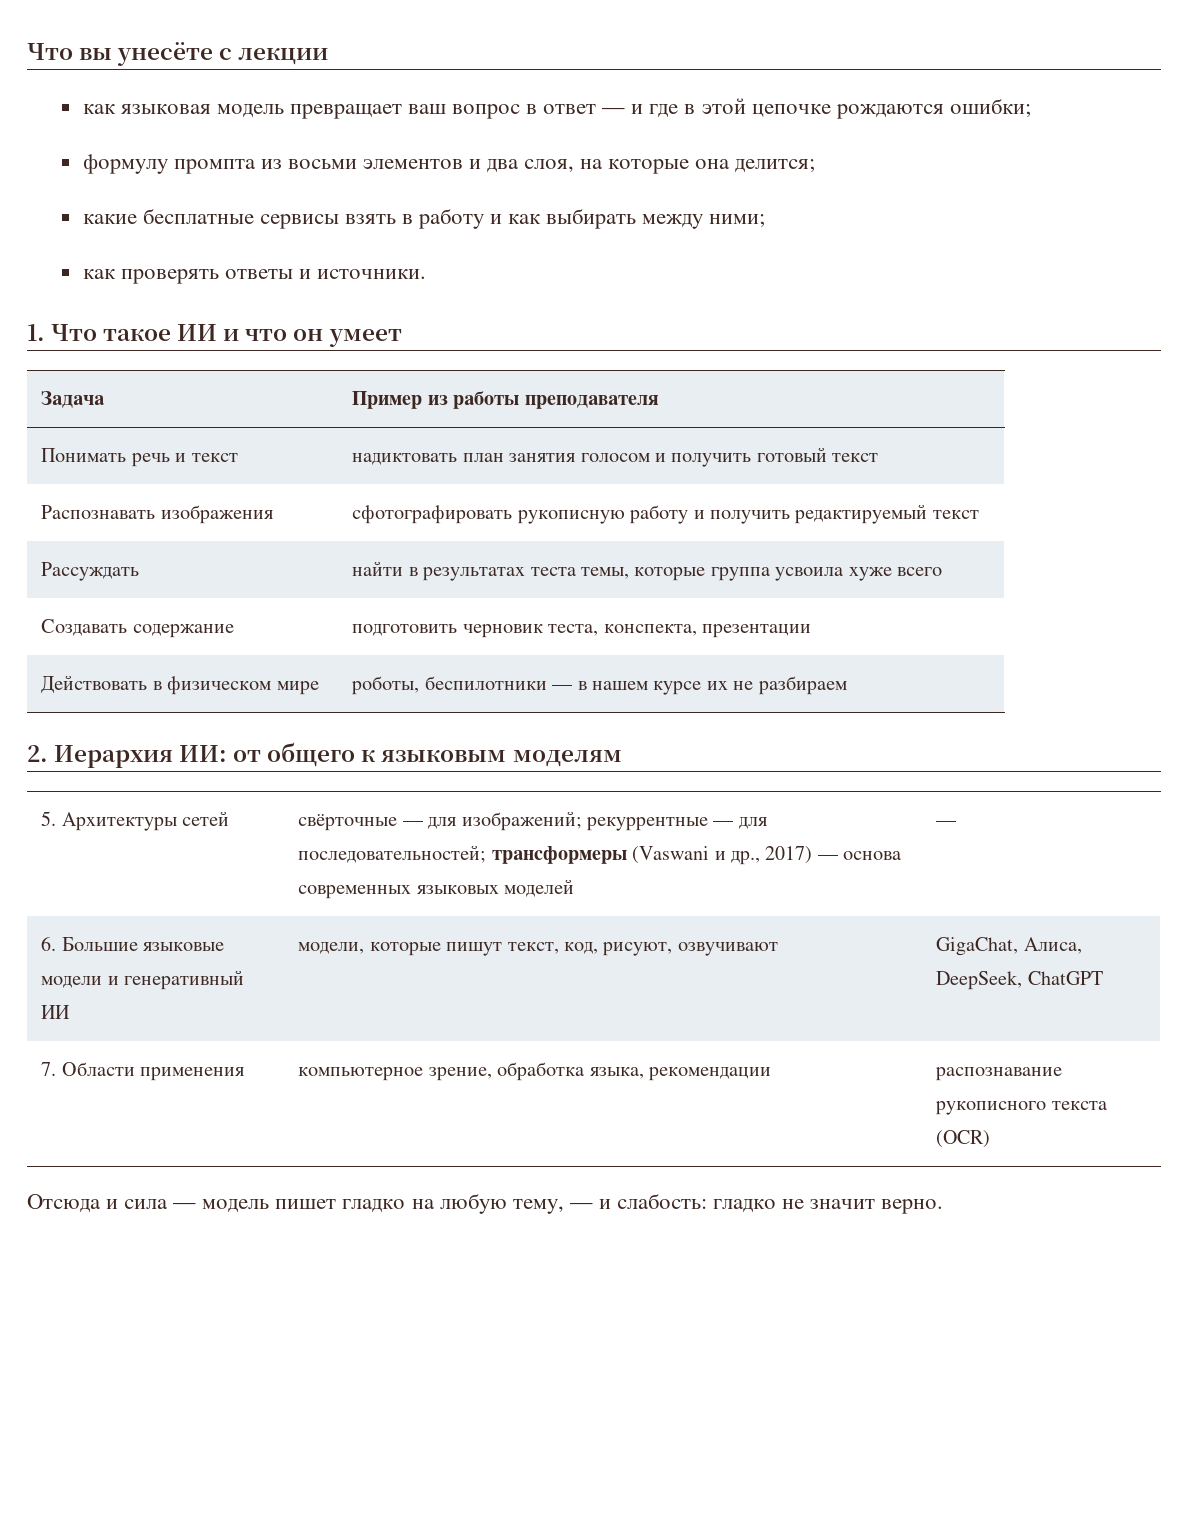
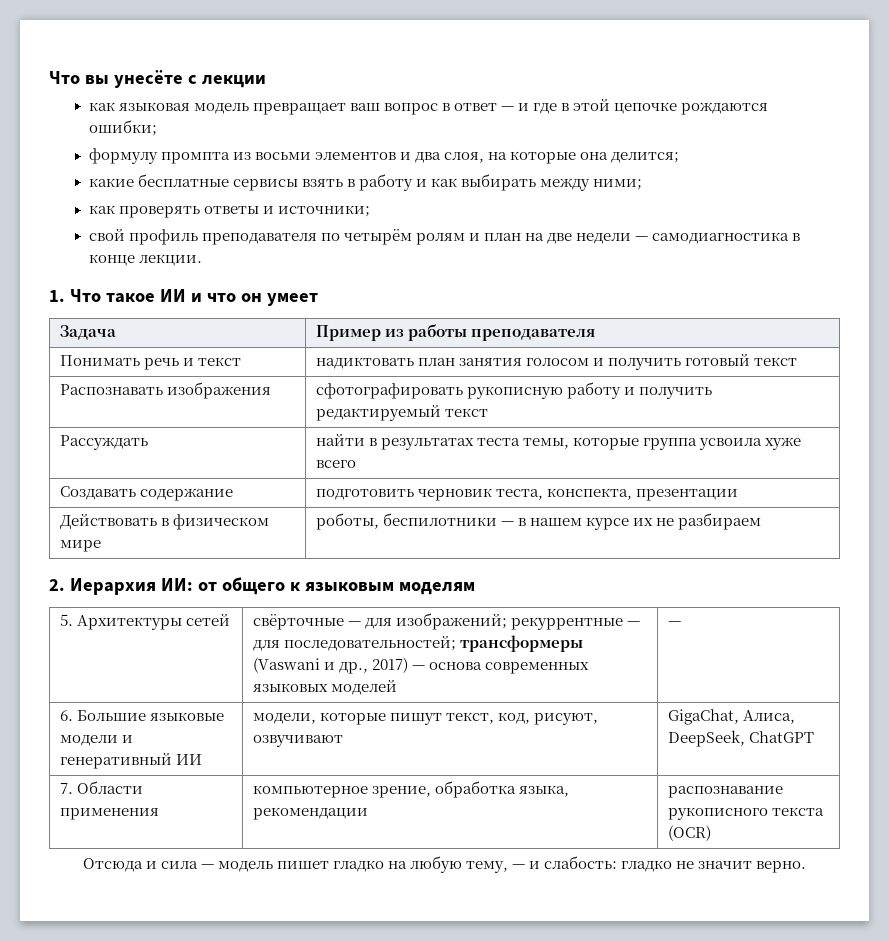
[316,269,426,279] источники. -> [277,205,370,217] [88,228,801,245] [88,254,202,266] источники; // свой профиль преподавателя по четырём ролям и план на две недели — самодиагностика в конце лекции.

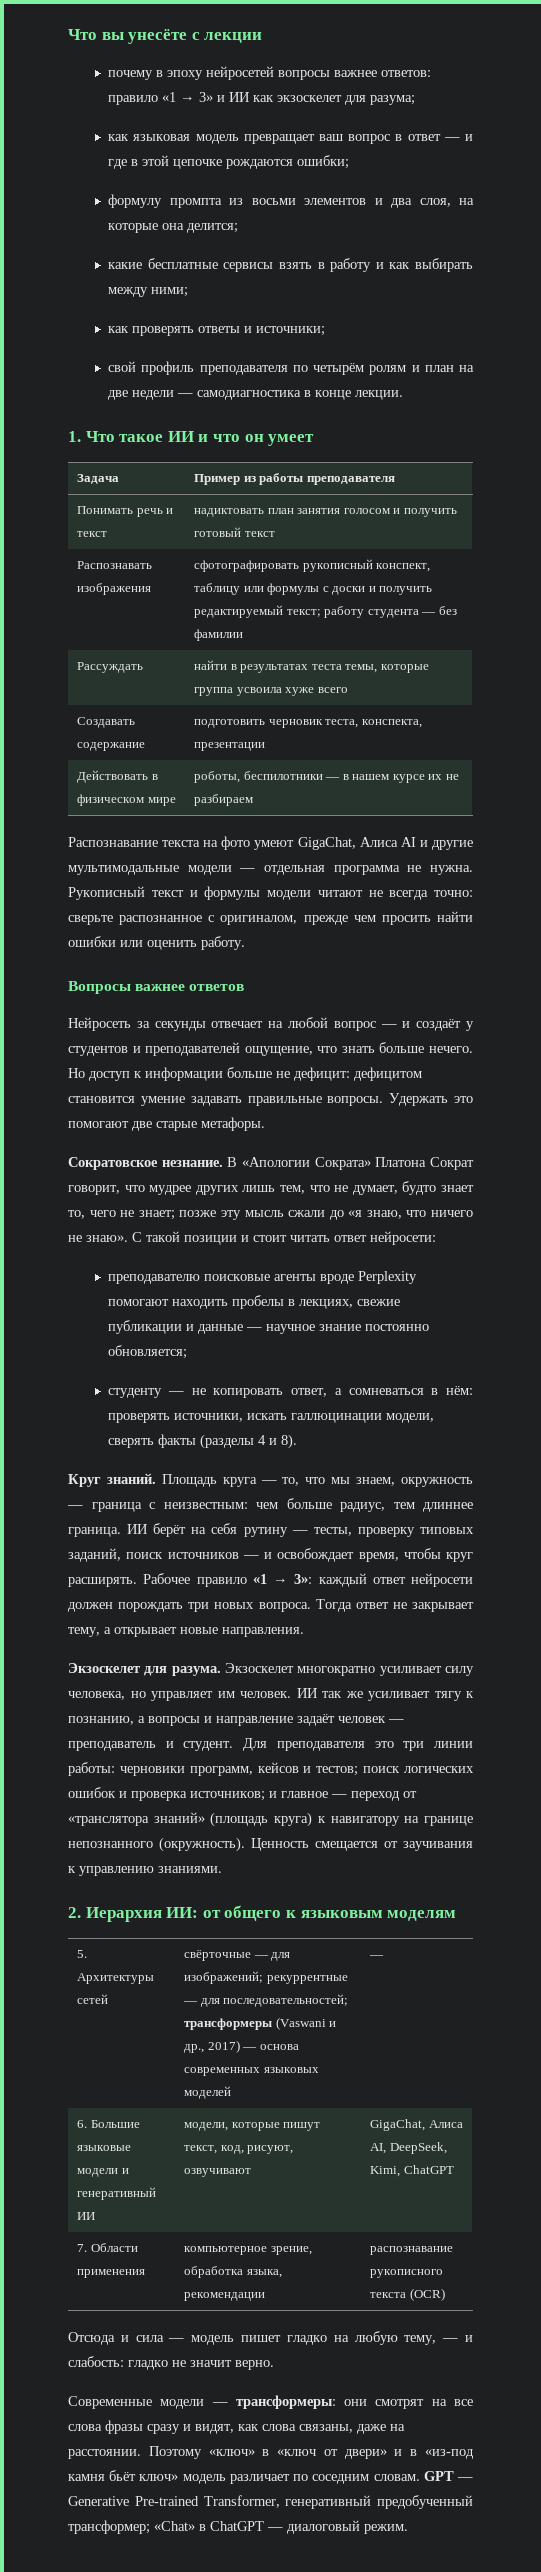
(266, 81) none -> [108,66,432,80] [108,92,416,105] // почему в эпоху нейросетей вопросы важнее ответов: правило «1 → 3» и ИИ как экзоскелет для разума;
[467,382,713,399] [316,404,489,421] рукописную работу и получить редактируемый текст -> [302,559,431,572] [194,583,433,595] [194,605,457,618] [194,629,244,641] рукописный конспект, таблицу или формулы с доски и получить редактируемый текст; работу студента — без фамилии
(762, 521) none -> [68,836,473,850] [68,865,474,875] [68,886,473,900] [68,911,474,925] [68,936,245,950] [68,981,245,994] [68,1017,475,1031] [68,1042,473,1056] [68,1067,422,1081] [68,1093,473,1106] [68,1117,265,1131] [68,1157,474,1170] [68,1181,475,1195] [68,1210,473,1220] [68,1231,436,1245] [108,1271,418,1284] [108,1295,401,1309] [108,1320,430,1334] [108,1345,188,1359] [108,1386,473,1398] [108,1413,435,1423] [108,1434,298,1449] [68,1473,474,1487] [67,1498,473,1512] [68,1523,474,1537] [68,1548,473,1562] [68,1573,473,1587] [68,1599,474,1612] [68,1627,304,1637] [68,1663,474,1676] [68,1688,474,1701] [68,1714,404,1726] [68,1738,474,1751] [68,1762,474,1776] [68,1787,417,1801] [68,1812,474,1827] [68,1837,473,1852] [68,1866,222,1876] // Распознавание текста на фото умеют GigaChat, Алиса AI и другие мультимодальные модели — отдельная программа не нужна. Рукописный текст и формулы модели читают не всегда точно: сверьте распознанное с оригиналом, прежде чем просить найти ошибки или оценить работу. // Вопросы важнее ответов // Нейросеть за секунды отвечает на любой вопрос — и создаёт у студентов и преподавателей ощущение, что знать больше нечего. Но доступ к информации больше не дефицит: дефицитом становится умение задавать правильные вопросы. Удержать это помогают две старые метафоры. // Сократовское незнание. В «Апологии Сократа» Платона Сократ говорит, что мудрее других лишь тем, что не думает, будто знает то, чего не знает; позже эту мысль сжали до «я знаю, что ничего не знаю». С такой позиции и стоит читать ответ нейросети: // преподавателю поисковые агенты вроде Perplexity помогают находить пробелы в лекциях, свежие публикации и данные — научное знание постоянно обновляется; // студенту — не копировать ответ, а сомневаться в нём: проверять источники, искать галлюцинации модели, сверять факты (разделы 4 и 8). // Круг знаний. Площадь круга — то, что мы знаем, окружность — граница с неизвестным: чем больше радиус, тем длиннее граница. ИИ берёт на себя рутину — тесты, проверку типовых заданий, поиск источников — и освобождает время, чтобы круг расширять. Рабочее правило «1 → 3»: каждый ответ нейросети должен порождать три новых вопроса. Тогда ответ не закрывает тему, а открывает новые направления. // Экзоскелет для разума. Экзоскелет многократно усиливает силу человека, но управляет им человек. ИИ так же усиливает тягу к познанию, а вопросы и направление задаёт человек — преподаватель и студент. Для преподавателя это три линии работы: черновики программ, кейсов и тестов; поиск логических ошибок и проверка источников; и главное — переход от «транслятора знаний» (площадь круга) к навигатору на границе непознанного (окружность). Ценность смещается от заучивания к управлению знаниями.
[743,710,796,724] [668,730,746,747] Алиса, DeepSeek, -> [428,2120,463,2128] [370,2142,447,2154] [370,2166,401,2177] Алиса AI, DeepSeek, Kimi,
(807, 867) none -> [68,2395,473,2409] [68,2420,405,2434] [68,2446,474,2459] [68,2470,474,2484] [68,2495,473,2509] [68,2520,408,2534] // Современные модели — трансформеры: они смотрят на все слова фразы сразу и видят, как слова связаны, даже на расстоянии. Поэтому «ключ» в «ключ от двери» и в «из-под камня бьёт ключ» модель различает по соседним словам. GPT — Generative Pre-trained Transformer, генеративный предобученный трансформер; «Chat» в ChatGPT — диалоговый режим.

